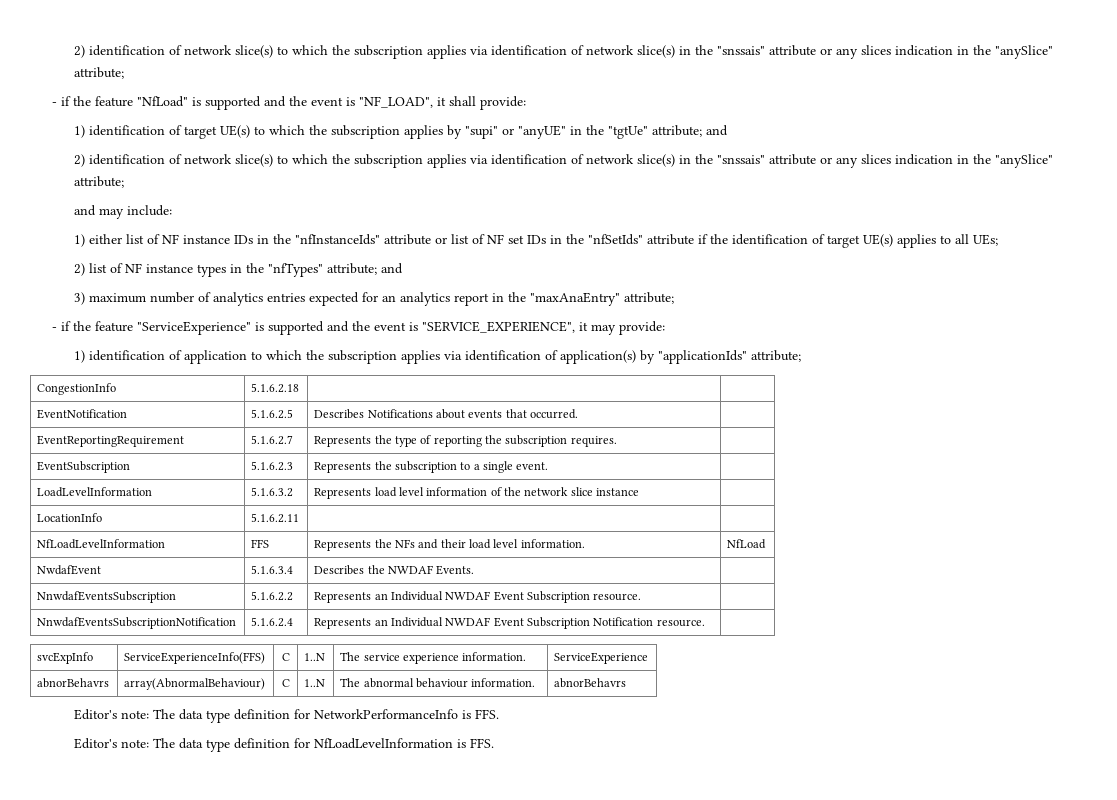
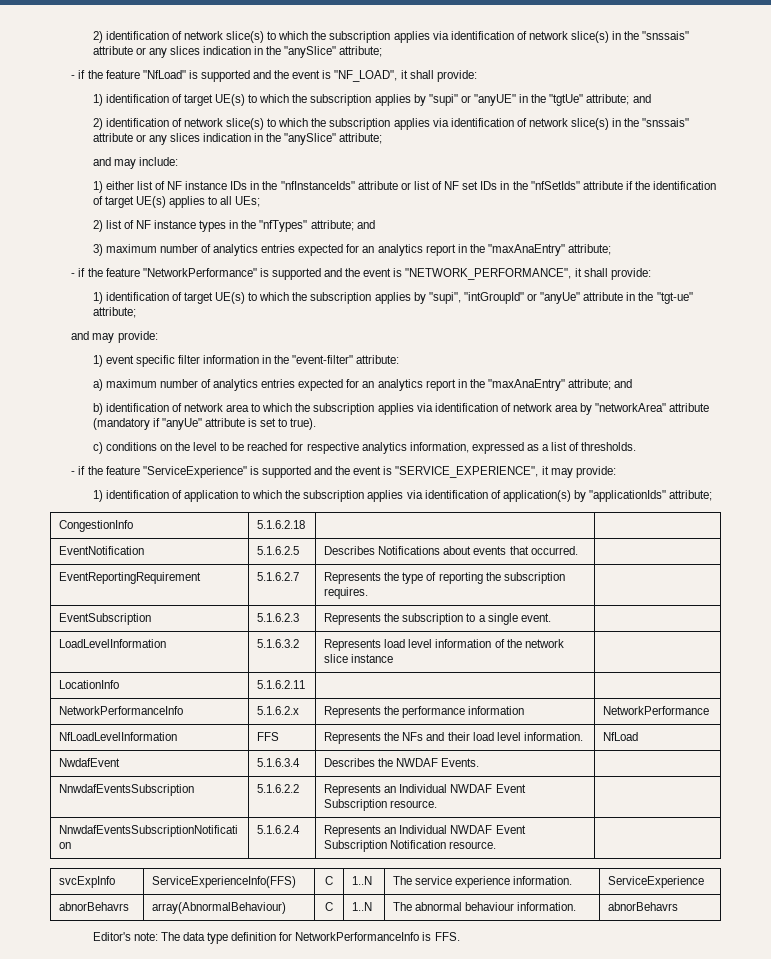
(675, 298) none -> [71,268,651,280] [92,292,693,304] [92,307,136,318] [71,331,158,343] [92,355,400,367] [92,379,633,391] [92,403,710,415] [92,418,317,430] [92,442,637,454] // - if the feature "NetworkPerformance" is supported and the event is "NETWORK_PERFORMANCE", it shall provide: // 1) identification of target UE(s) to which the subscription applies by "supi", "intGroupId" or "anyUe" attribute in the "tgt-ue" attribute; // and may provide: // 1) event specific filter information in the "event-filter" attribute: // a) maximum number of analytics entries expected for an analytics report in the "maxAnaEntry" attribute; and // b) identification of network area to which the subscription applies via identification of network area by "networkArea" attribute (mandatory if "anyUe" attribute is set to true). // c) conditions on the level to be reached for respective analytics information, expressed as a list of thresholds.
(300, 518) none -> [59,706,184,715] [257,706,300,715] [324,706,525,718] [603,706,710,715] // NetworkPerformanceInfo | 5.1.6.2.x | Represents the performance information | NetworkPerformance
[74,738,495,752] // Editor's note: The data type definition for NfLoadLevelInformation is FFS. -> (460, 936) none

